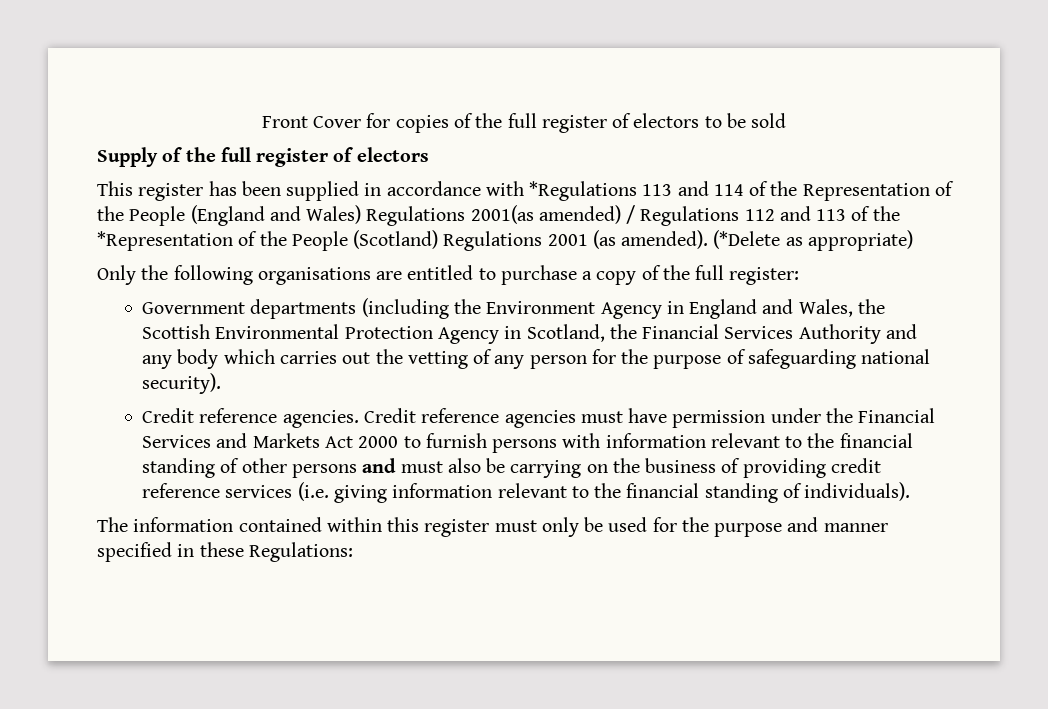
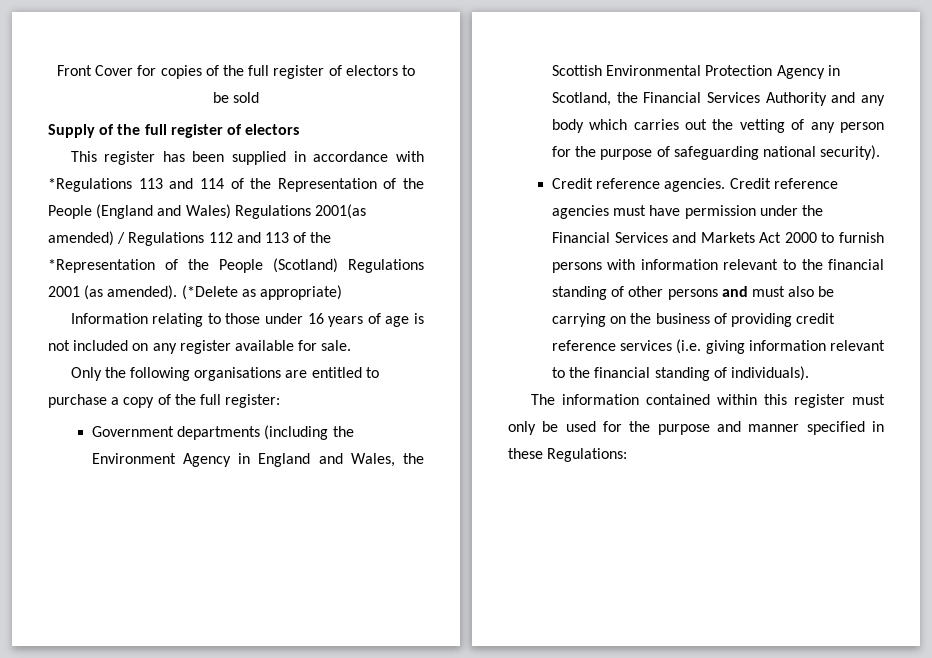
(913, 240) none -> [70,313,425,327] [48,340,352,354] // Information relating to those under 16 years of age is not included on any register available for sale.

